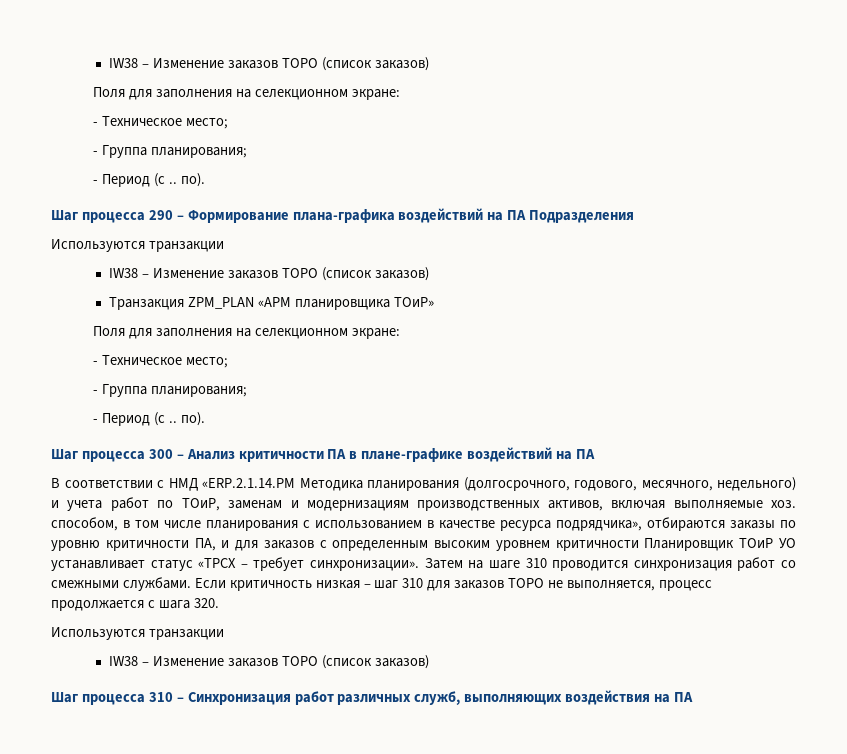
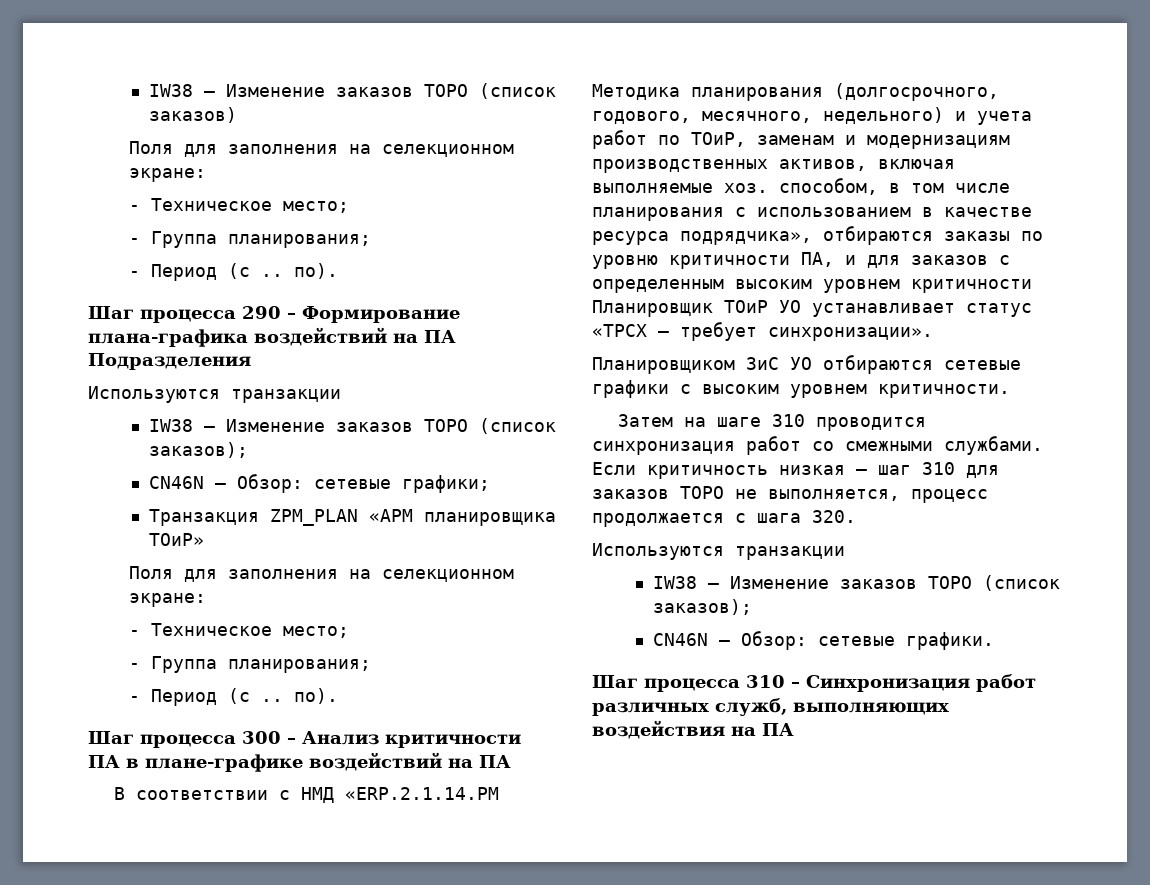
[374,267,429,281] заказов) -> [148,442,248,458] [148,474,490,493] заказов); // CN46N – Обзор: сетевые графики;
(420, 565) none -> [592,355,1021,374] [592,380,1010,398] // Планировщиком ЗиС УО отбираются сетевые графики с высоким уровнем критичности. //
[374,655,429,669] заказов) -> [652,599,752,615] [652,631,994,650] заказов); // CN46N – Обзор: сетевые графики.

